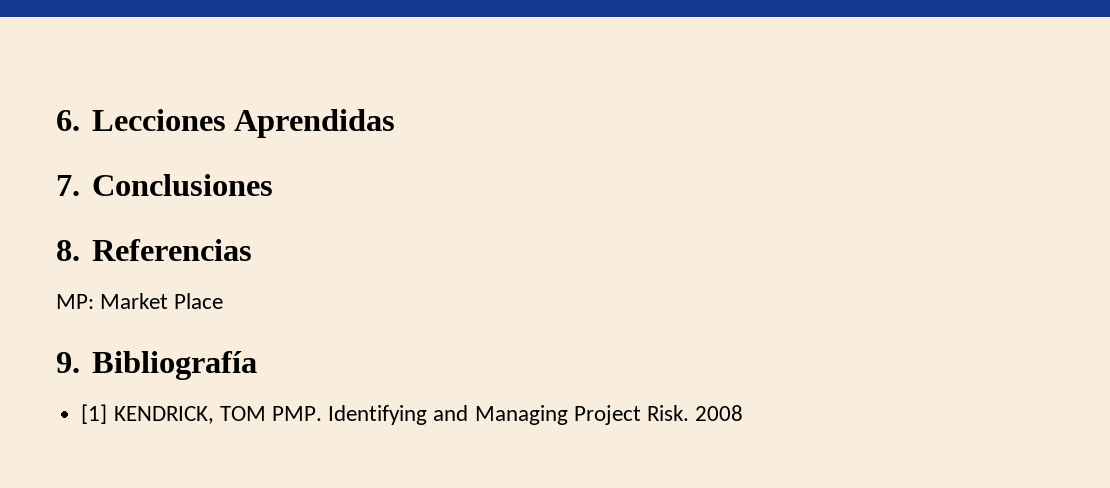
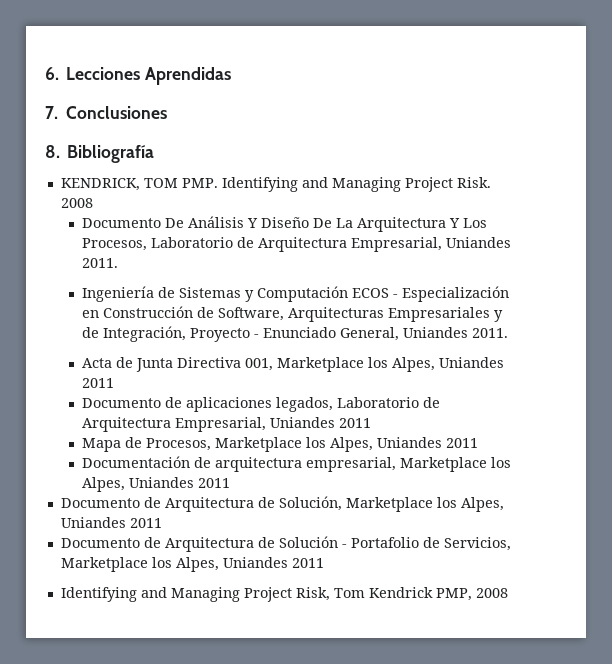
[91,239,252,261] [56,293,224,309] [56,352,80,373] Referencias // MP: Market Place // 9. -> (60, 151) none
[81,404,108,424] [1] -> (155, 154) none
(744, 413) none -> [82,216,488,232] [82,237,512,252] [82,258,119,268] [82,286,510,302] [82,306,504,322] [82,326,509,342] [82,357,505,372] [82,378,115,388] [82,397,441,412] [82,417,372,432] [82,437,479,452] [82,456,512,472] [82,477,231,492] [60,496,504,512] [60,517,162,528] [60,536,511,552] [60,557,324,572] [60,587,508,602] // Documento De Análisis Y Diseño De La Arquitectura Y Los Procesos, Laboratorio de Arquitectura Empresarial, Uniandes 2011. // Ingeniería de Sistemas y Computación ECOS - Especialización en Construcción de Software, Arquitecturas Empresariales y de Integración, Proyecto - Enunciado General, Uniandes 2011. // Acta de Junta Directiva 001, Marketplace los Alpes, Uniandes 2011 // Documento de aplicaciones legados, Laboratorio de Arquitectura Empresarial, Uniandes 2011 // Mapa de Procesos, Marketplace los Alpes, Uniandes 2011 // Documentación de arquitectura empresarial, Marketplace los Alpes, Uniandes 2011 // Documento de Arquitectura de Solución, Marketplace los Alpes, Uniandes 2011 // Documento de Arquitectura de Solución - Portafolio de Servicios, Marketplace los Alpes, Uniandes 2011 // Identifying and Managing Project Risk, Tom Kendrick PMP, 2008

